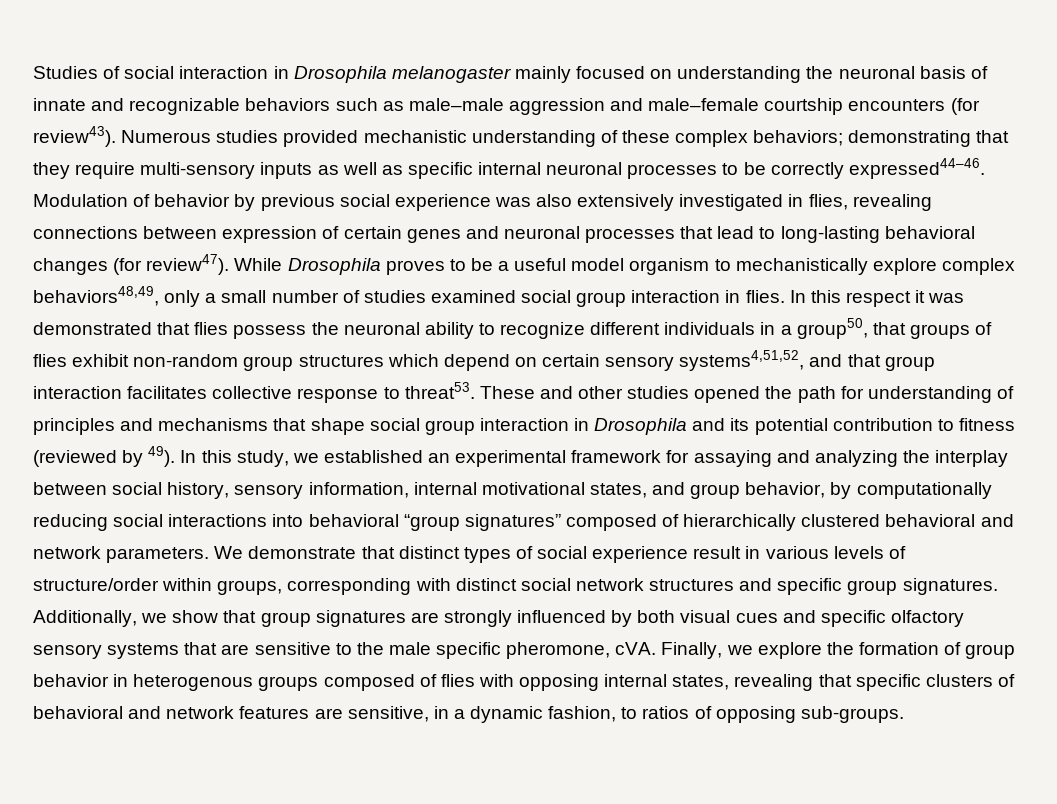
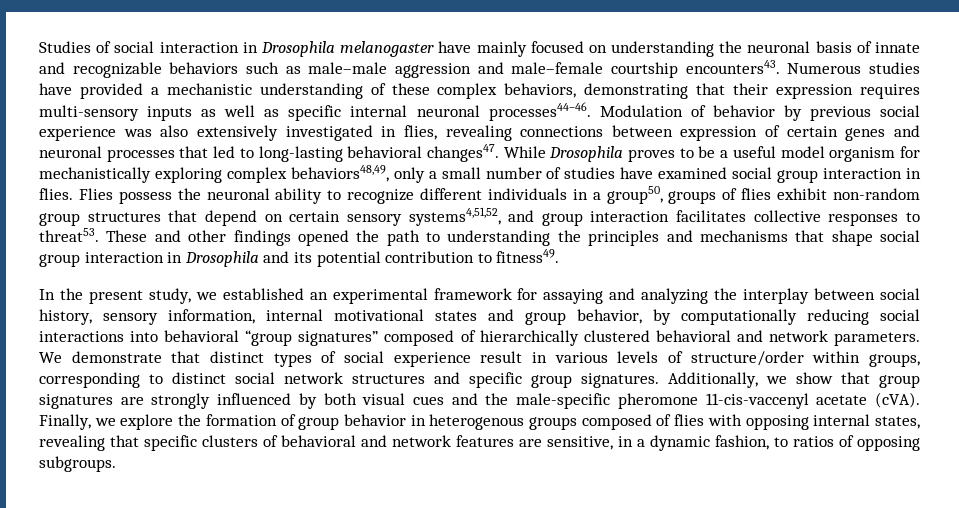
(511, 74) none -> [438,41,472,53] have
[848,98,980,115] [33,126,359,147] encounters (for review43). Numerous studies provided -> [685,60,920,74] [39,83,159,99] encounters43. Numerous studies have provided a
[753,130,844,146] behaviors; -> [504,83,577,98] behaviors,
[33,162,136,179] they require -> [733,83,920,99] their expression requires
[627,158,985,179] processes to be correctly expressed44–46. -> [488,102,591,121] processes44–46.
[717,226,755,239] lead -> [213,146,236,158] led
[33,254,230,275] changes (for review47). -> [426,144,499,162] changes47.
[714,258,937,275] to mechanistically explore -> [900,146,921,158] [39,167,222,183] for mechanistically exploring
(426, 296) none -> [620,167,654,179] have
[789,290,965,307] [33,322,229,335] In this respect it was demonstrated that flies -> [78,188,113,200] Flies
[872,322,906,335] that -> (663, 195) none
[387,354,439,367] which -> [168,210,198,222] that
[847,354,881,367] that -> (535, 216) none
[297,388,379,403] response -> [828,213,899,226] responses
[627,386,690,399] studies -> [233,230,291,246] findings
[840,386,1014,403] for understanding of -> [426,230,581,246] to understanding the
[958,418,1015,431] [33,446,232,467] fitness (reviewed by 49). In this -> [496,249,560,263] [39,288,143,304] fitness49. // In the present
[589,483,647,498] states, -> [435,311,477,321] states
[415,578,451,591] with -> [149,374,163,384] to
[820,610,964,627] [33,642,657,659] specific olfactory sensory systems that are sensitive to the male specific pheromone, cVA. -> [485,392,920,409] the male-specific pheromone 11-cis-vaccenyl acetate (cVA).
[800,706,904,723] sub-groups. -> [39,456,116,472] subgroups.

